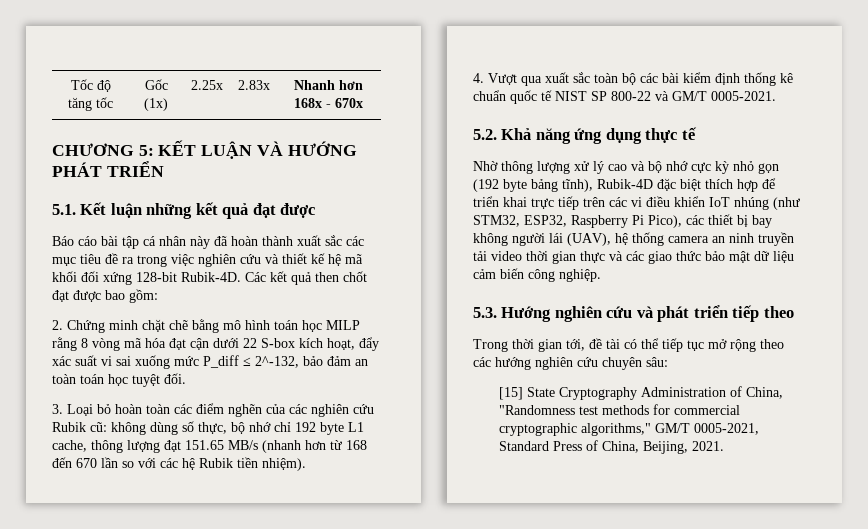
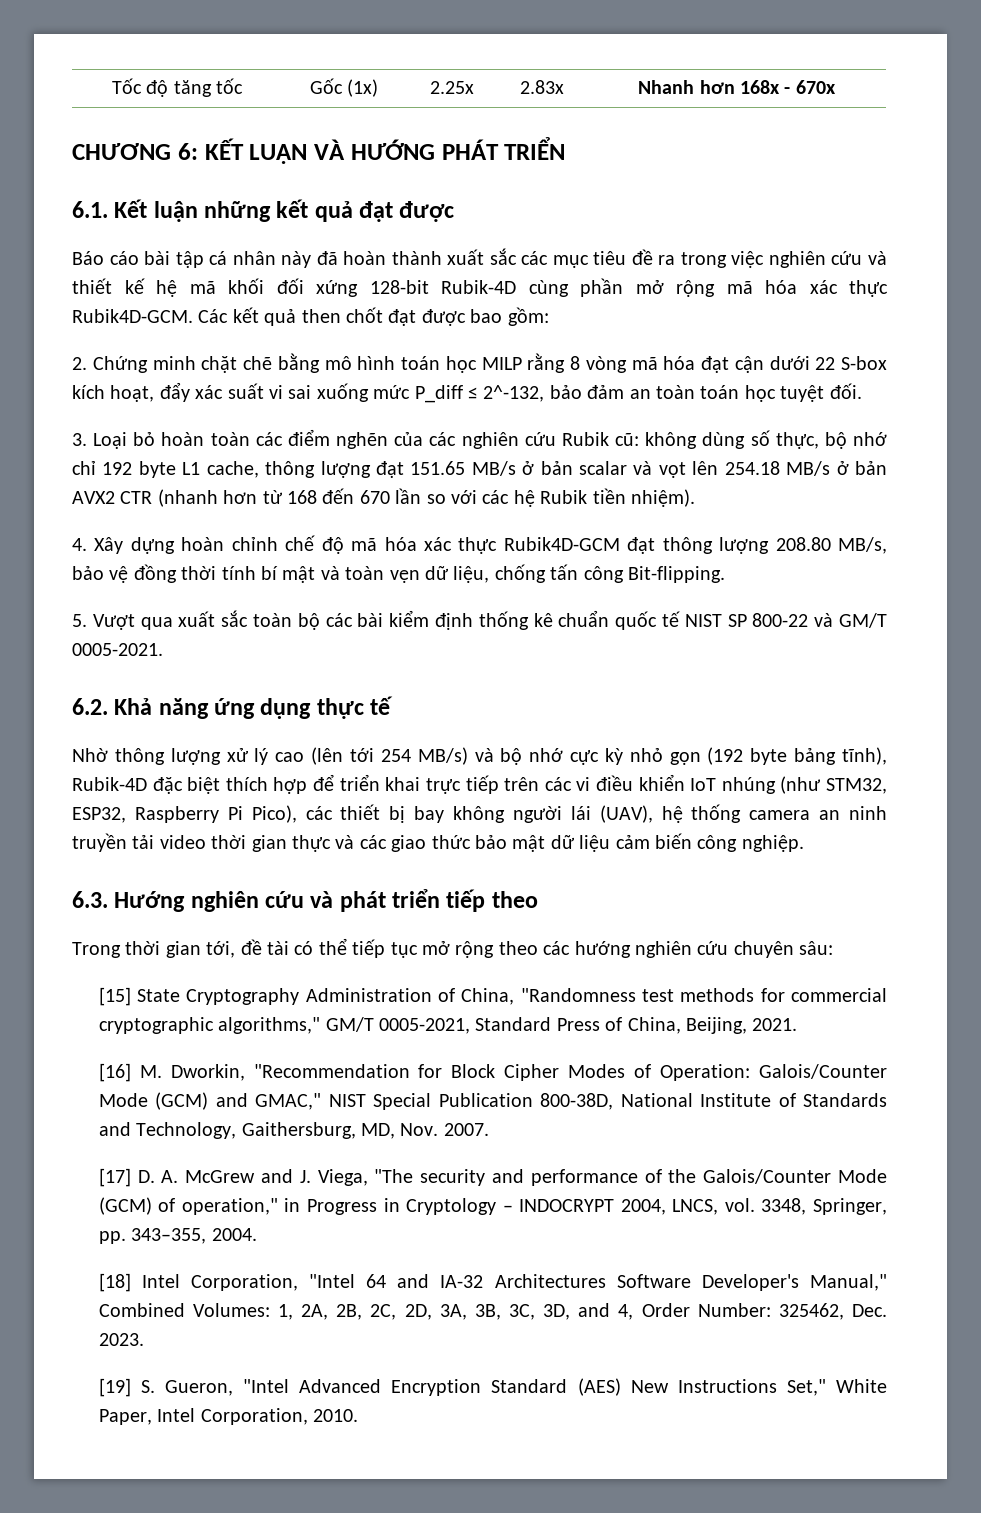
[138,145,154,156] 5: -> [177,143,198,160] 6:
[52,204,76,215] 5.1. -> [72,201,108,218] 6.1.
[181,272,241,282] Rubik-4D. -> [441,278,888,297] [72,309,193,323] Rubik-4D cùng phần mở rộng mã hóa xác thực Rubik4D-GCM.
(258, 445) none -> [522,461,888,478] [72,491,153,504] ở bản scalar và vọt lên 254.18 MB/s ở bản AVX2 CTR
(484, 78) none -> [94,535,887,554] [72,564,725,583] [72,614,87,627] Xây dựng hoàn chỉnh chế độ mã hóa xác thực Rubik4D-GCM đạt thông lượng 208.80 MB/s, bảo vệ đồng thời tính bí mật và toàn vẹn dữ liệu, chống tấn công Bit-flipping. // 5.
[473,129,497,140] 5.2. -> [72,698,108,715] 6.2.
(627, 167) none -> [311,747,468,765] (lên tới 254 MB/s)
[473,307,497,318] 5.3. -> [72,891,108,908] 6.3.
(724, 446) none -> [98,1063,888,1082] [98,1092,887,1110] [98,1122,489,1139] [98,1168,887,1187] [98,1197,887,1215] [98,1228,257,1244] [98,1273,888,1292] [98,1303,887,1320] [98,1333,144,1346] [98,1378,888,1397] [98,1408,358,1425] // [16] M. Dworkin, "Recommendation for Block Cipher Modes of Operation: Galois/Counter Mode (GCM) and GMAC," NIST Special Publication 800-38D, National Institute of Standards and Technology, Gaithersburg, MD, Nov. 2007. // [17] D. A. McGrew and J. Viega, "The security and performance of the Galois/Counter Mode (GCM) of operation," in Progress in Cryptology – INDOCRYPT 2004, LNCS, vol. 3348, Springer, pp. 343–355, 2004. // [18] Intel Corporation, "Intel 64 and IA-32 Architectures Software Developer's Manual," Combined Volumes: 1, 2A, 2B, 2C, 2D, 3A, 3B, 3C, 3D, and 4, Order Number: 325462, Dec. 2023. // [19] S. Gueron, "Intel Advanced Encryption Standard (AES) New Instructions Set," White Paper, Intel Corporation, 2010.

